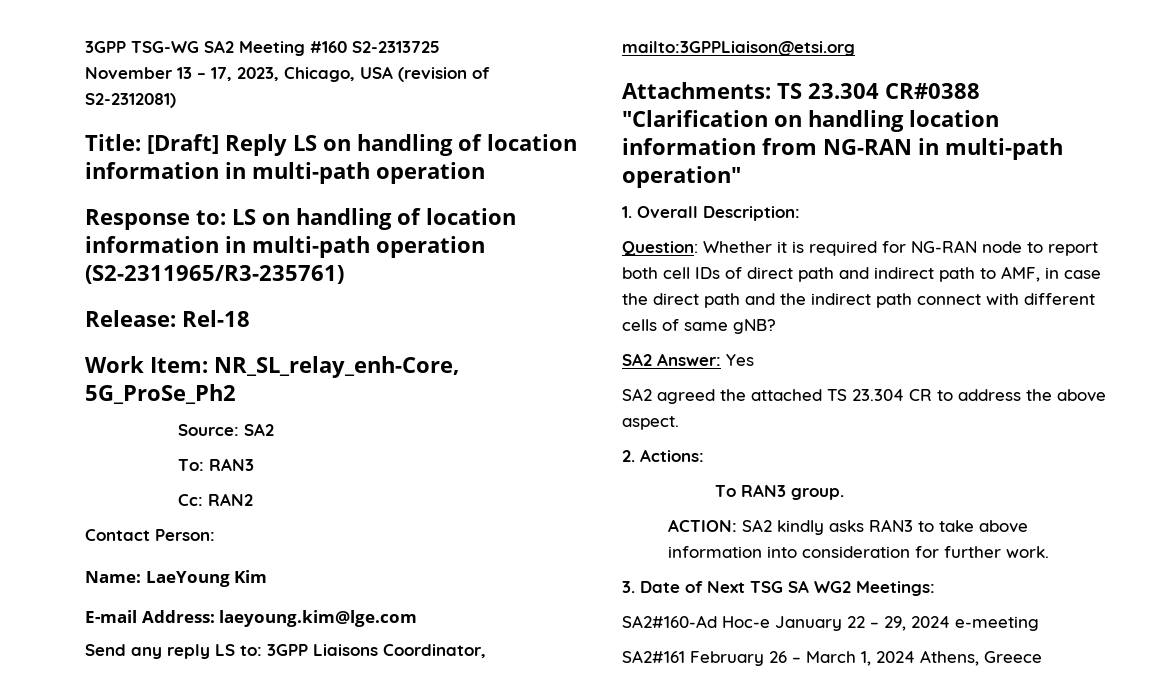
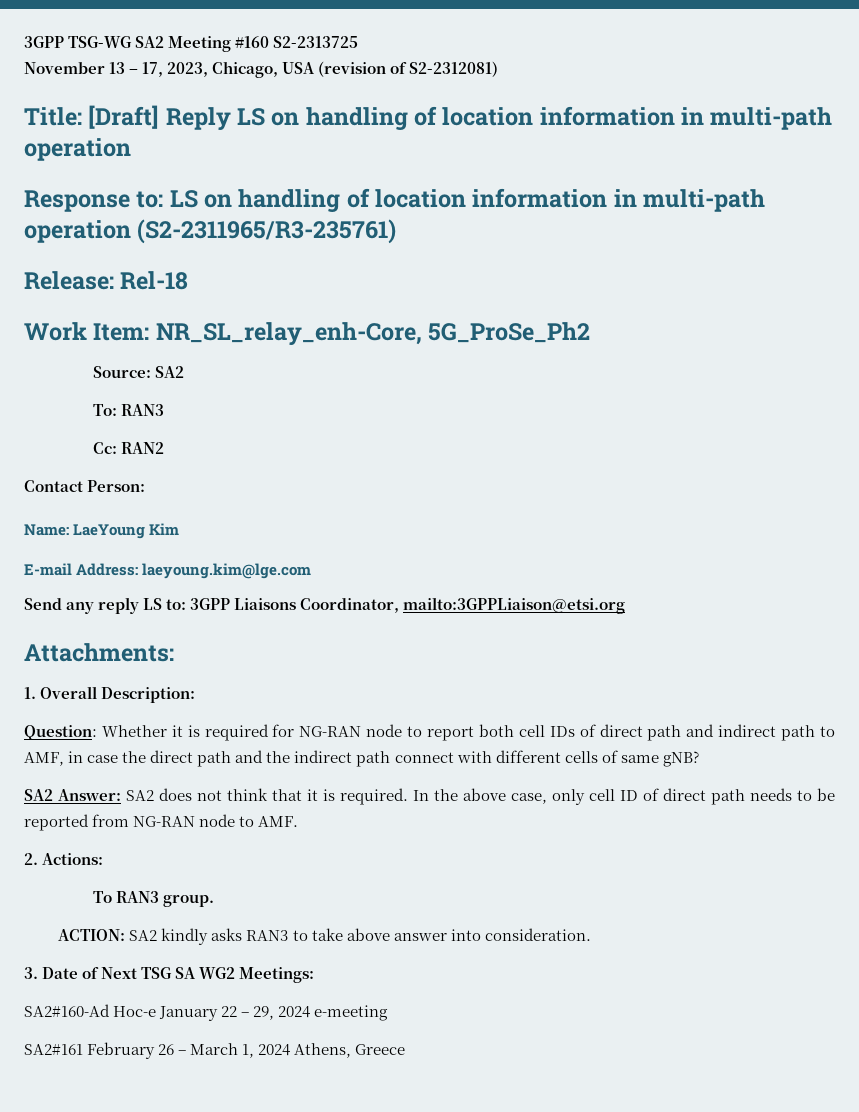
[777,83,980,99] [622,110,999,132] [622,138,1063,160] [622,166,741,188] TS 23.304 CR#0388 "Clarification on handling location information from NG-RAN in multi-path operation" -> (174, 652) none
[726,354,754,366] [622,388,1106,404] [622,416,679,430] Yes // SA2 agreed the attached TS 23.304 CR to address the above aspect. -> [126,788,835,805] [24,814,299,831] SA2 does not think that it is required. In the above case, only cell ID of direct path needs to be reported from NG-RAN node to AMF.
[668,546,1050,558] information into consideration for further work. -> [393,928,591,941] answer into consideration.

